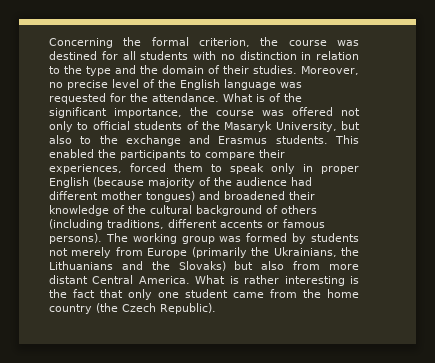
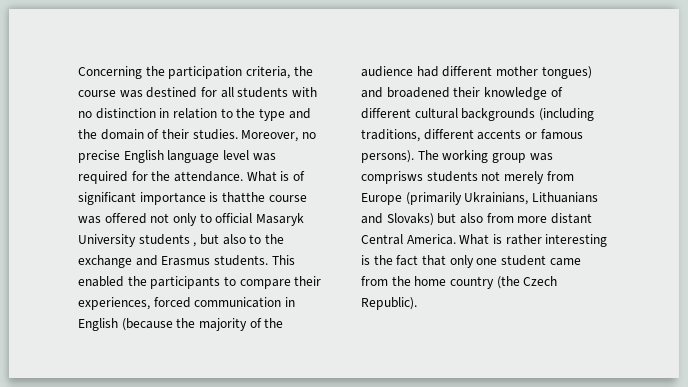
[151,37,250,47] formal criterion, -> [168,66,290,79] participation criteria,
[112,79,302,90] [49,93,106,104] level of the English language was requested -> [123,150,276,163] [78,171,128,184] English language level was required
[284,93,302,102] [49,107,208,118] the significant importance, the -> [78,192,265,205] significant importance is thatthe
[134,121,337,132] students of the Masaryk University, -> [255,213,304,226] [78,234,197,247] Masaryk University students ,
[174,163,359,174] them to speak only in proper -> [194,297,295,308] communication in
(144, 182) none -> [176,318,196,328] the
[128,205,317,216] the cultural background of others -> [361,108,536,121] different cultural backgrounds
[246,233,307,244] formed by -> [361,171,423,184] comprisws
[251,247,359,257] the Ukrainians, the -> [464,192,529,205] Ukrainians,
[151,261,170,270] the -> (383, 218) none

